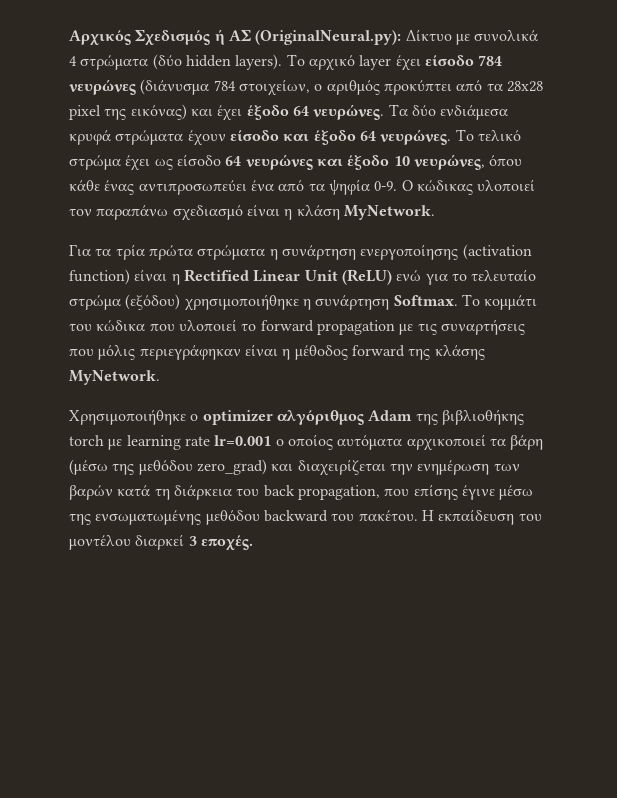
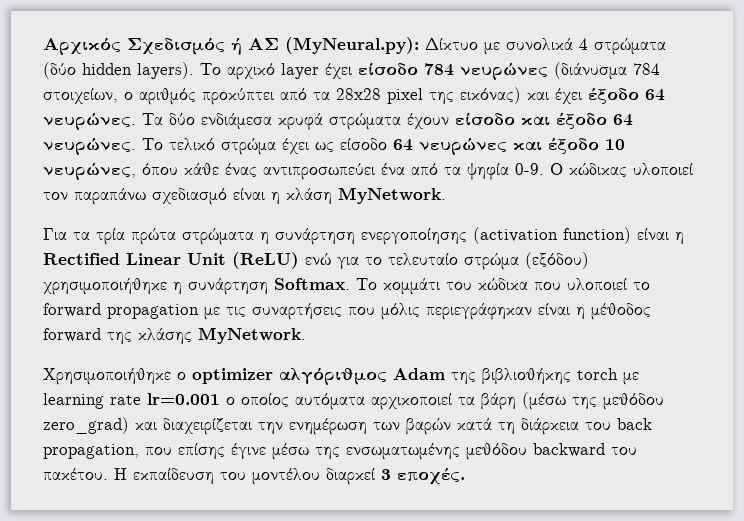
[255,30,402,45] (OriginalNeural.py): -> [285,37,419,54] (MyNeural.py):

